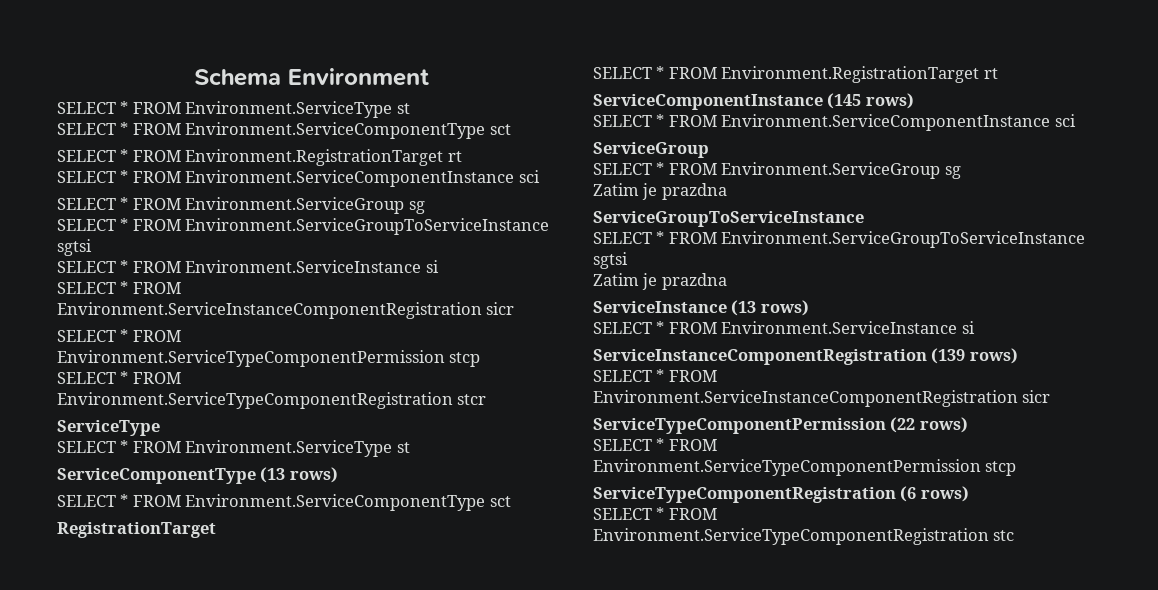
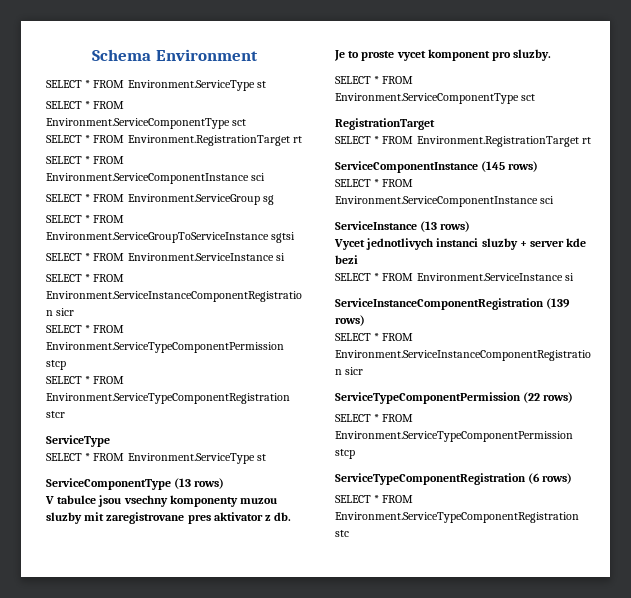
(338, 475) none -> [45,495,278,507] [46,512,292,524] [334,49,552,61] // V tabulce jsou vsechny komponenty muzou sluzby mit zaregistrovane pres aktivator z db. Je to proste vycet komponent pro sluzby.
[593,142,709,158] [593,162,961,179] [593,183,727,200] [593,211,864,227] [593,231,1086,248] [593,252,628,269] [593,273,727,290] [593,300,809,316] ServiceGroup // SELECT * FROM Environment.ServiceGroup sg // Zatim je prazdna // ServiceGroupToServiceInstance // SELECT * FROM Environment.ServiceGroupToServiceInstance sgtsi // Zatim je prazdna // ServiceInstance (13 rows) -> [335,221,471,232] [334,238,587,250] [335,255,358,264] ServiceInstance (13 rows) // Vycet jednotlivych instanci sluzby + server kde bezi

